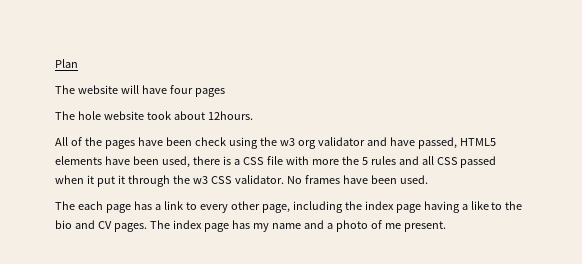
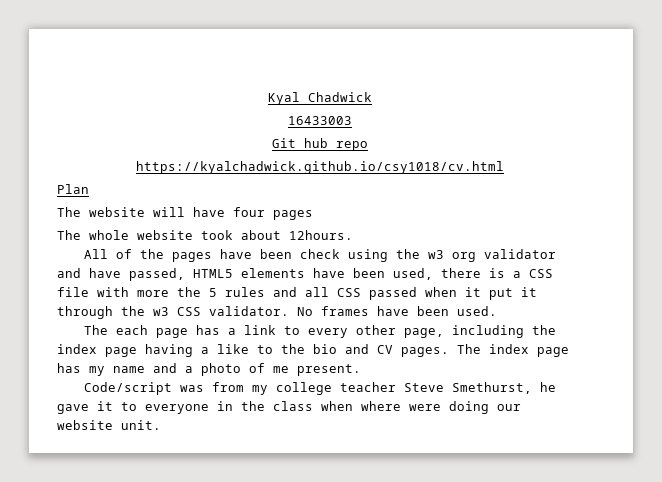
(55, 63) none -> [267,92,372,105] [287,116,352,125] [271,138,368,151] [135,161,504,174] Kyal Chadwick // 16433003 // Git hub repo // https://kyalchadwick.github.io/csy1018/cv.html //
[77,111,101,120] hole -> [89,230,129,240] whole
(446, 226) none -> [83,382,556,395] [57,401,521,414] [57,420,161,430] // Code/script was from my college teacher Steve Smethurst, he gave it to everyone in the class when where were doing our website unit.

